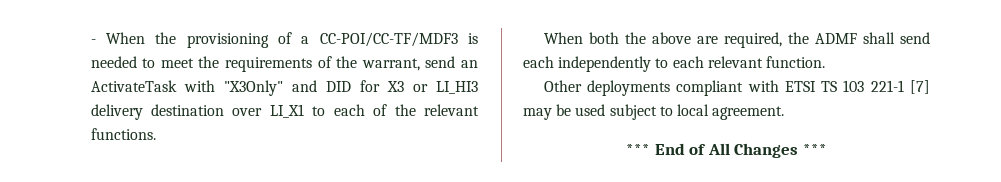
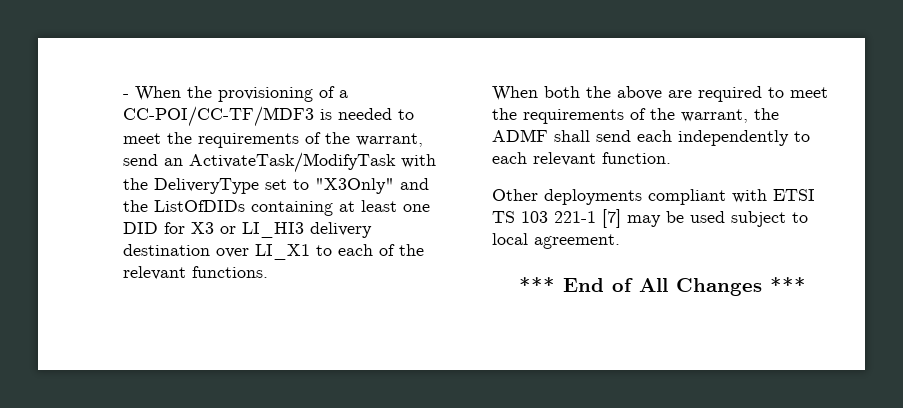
[90,80,317,96] ActivateTask with "X3Only" and -> [189,152,437,173] [123,178,430,194] [123,200,431,216] ActivateTask/ModifyTask with the DeliveryType set to "X3Only" and the ListOfDIDs containing at least one
[723,32,782,48] required, -> [698,86,828,102] [492,108,748,124] required to meet the requirements of the warrant,

